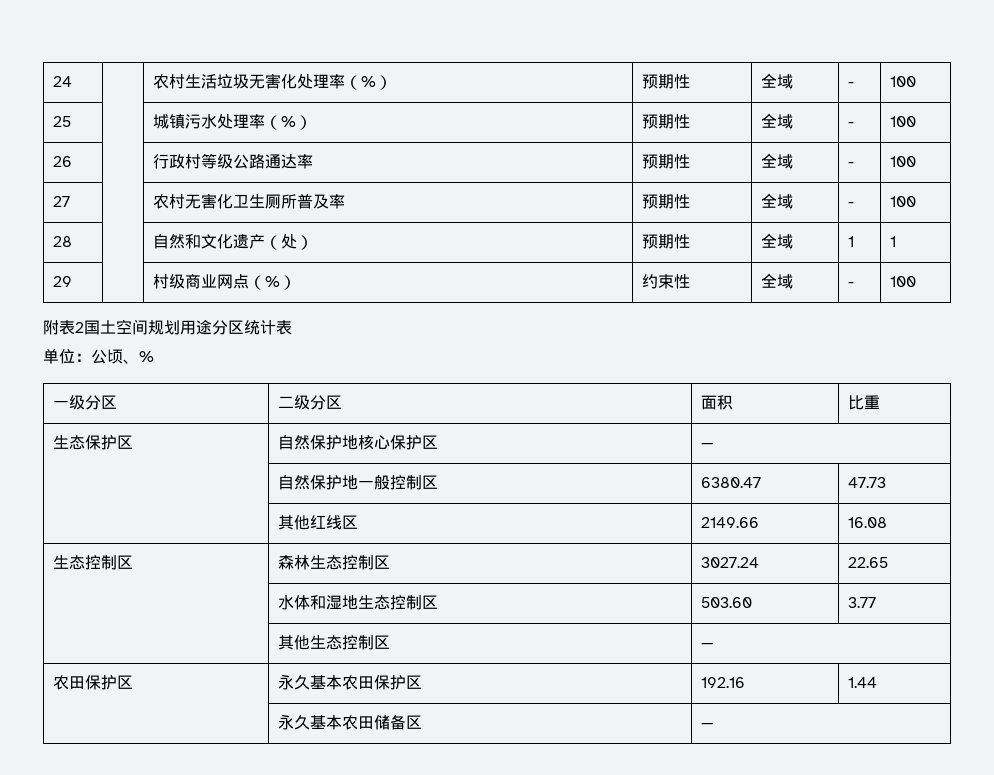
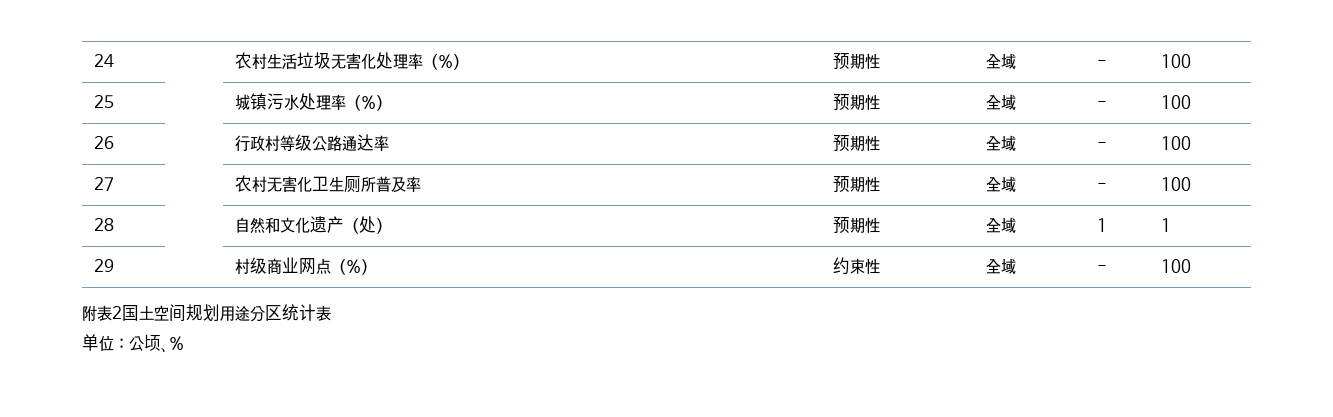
[52,395,117,410] [277,395,342,410] [700,395,733,410] [847,395,880,410] [52,435,133,450] [277,435,438,450] [700,443,714,448] [277,474,438,490] [700,477,761,488] [847,477,886,488] [277,515,358,530] [700,517,759,528] [847,517,887,528] [52,555,133,570] [277,555,390,570] [700,557,759,568] [847,557,888,568] [277,595,438,610] [700,597,752,608] [847,597,876,608] [277,635,390,650] [700,643,714,648] [52,675,133,690] [277,674,422,690] [700,677,745,688] [847,677,877,688] [277,714,422,730] [700,723,714,728] // 一级分区 | 二级分区 | 面积 | 比重 // 生态保护区 | 自然保护地核心保护区 | — // | 自然保护地一般控制区 | 6380.47 | 47.73 // | 其他红线区 | 2149.66 | 16.08 // 生态控制区 | 森林生态控制区 | 3027.24 | 22.65 // | 水体和湿地生态控制区 | 503.60 | 3.77 // | 其他生态控制区 | — // 农田保护区 | 永久基本农田保护区 | 192.16 | 1.44 // | 永久基本农田储备区 | — -> (184, 343) none

